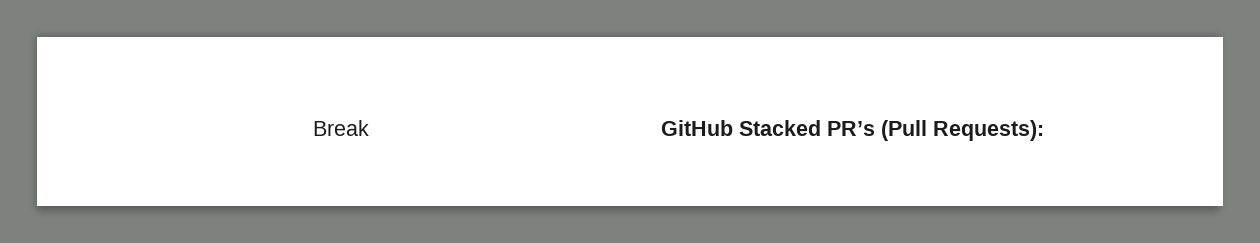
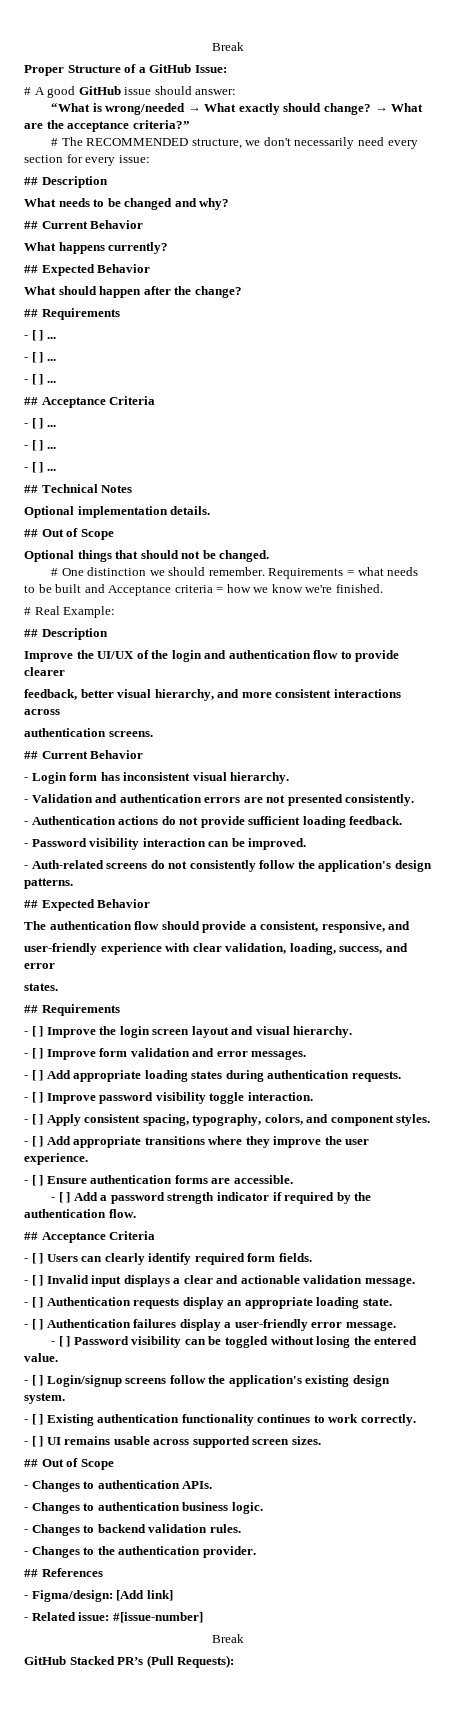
[313,120,369,136] Break -> [211,42,244,51] [24,64,227,76] [24,86,237,98] [51,103,424,115] [24,120,190,132] [51,137,418,149] [24,154,150,166] [24,176,108,188] [24,198,230,210] [24,220,144,229] [24,242,169,254] [24,264,151,276] [24,286,242,298] [24,308,120,320] [24,330,56,341] [24,352,56,363] [24,374,56,385] [24,396,156,408] [24,418,56,429] [24,440,56,451] [24,462,56,473] [24,484,133,493] [24,506,211,518] [24,528,114,540] [24,550,270,562] [51,567,419,579] [24,584,383,596] [24,606,116,618] [24,628,108,640] [24,650,400,662] [24,667,65,676] [24,689,401,701] [24,709,60,715] [24,728,153,737] [24,750,144,759] [24,772,290,784] [24,794,415,806] [24,816,403,828] [24,838,307,850] [24,860,432,872] [24,878,73,889] [24,899,151,911] [24,921,411,933] [24,943,408,955] [24,963,55,969] [24,983,58,991] [24,1004,120,1016] [24,1026,353,1038] [24,1048,307,1060] [24,1070,401,1082] [24,1092,313,1104] [24,1114,431,1126] [24,1136,370,1148] [24,1153,88,1165] [24,1175,293,1186] [51,1192,372,1204] [24,1209,136,1218] [24,1231,156,1243] [24,1253,312,1265] [24,1275,415,1287] [24,1297,392,1309] [24,1319,396,1331] [51,1336,418,1348] [24,1353,58,1362] [24,1375,390,1387] [24,1393,65,1404] [24,1414,416,1426] [24,1436,321,1448] [24,1458,114,1470] [24,1480,213,1492] [24,1502,263,1514] [24,1524,241,1536] [24,1546,256,1558] [24,1568,103,1577] [24,1590,173,1602] [24,1612,203,1623] [211,1634,244,1643] Break // Proper Structure of a GitHub Issue: // # A good GitHub issue should answer: // “What is wrong/needed → What exactly should change? → What are the acceptance criteria?” // # The RECOMMENDED structure, we don't necessarily need every section for every issue: // ## Description // What needs to be changed and why? // ## Current Behavior // What happens currently? // ## Expected Behavior // What should happen after the change? // ## Requirements // - [ ] ... // - [ ] ... // - [ ] ... // ## Acceptance Criteria // - [ ] ... // - [ ] ... // - [ ] ... // ## Technical Notes // Optional implementation details. // ## Out of Scope // Optional things that should not be changed. // # One distinction we should remember. Requirements = what needs to be built and Acceptance criteria = how we know we're finished. // # Real Example: // ## Description // Improve the UI/UX of the login and authentication flow to provide clearer // feedback, better visual hierarchy, and more consistent interactions across // authentication screens. // ## Current Behavior // - Login form has inconsistent visual hierarchy. // - Validation and authentication errors are not presented consistently. // - Authentication actions do not provide sufficient loading feedback. // - Password visibility interaction can be improved. // - Auth-related screens do not consistently follow the application's design patterns. // ## Expected Behavior // The authentication flow should provide a consistent, responsive, and // user-friendly experience with clear validation, loading, success, and error // states. // ## Requirements // - [ ] Improve the login screen layout and visual hierarchy. // - [ ] Improve form validation and error messages. // - [ ] Add appropriate loading states during authentication requests. // - [ ] Improve password visibility toggle interaction. // - [ ] Apply consistent spacing, typography, colors, and component styles. // - [ ] Add appropriate transitions where they improve the user experience. // - [ ] Ensure authentication forms are accessible. // - [ ] Add a password strength indicator if required by the authentication flow. // ## Acceptance Criteria // - [ ] Users can clearly identify required form fields. // - [ ] Invalid input displays a clear and actionable validation message. // - [ ] Authentication requests display an appropriate loading state. // - [ ] Authentication failures display a user-friendly error message. // - [ ] Password visibility can be toggled without losing the entered value. // - [ ] Login/signup screens follow the application's existing design system. // - [ ] Existing authentication functionality continues to work correctly. // - [ ] UI remains usable across supported screen sizes. // ## Out of Scope // - Changes to authentication APIs. // - Changes to authentication business logic. // - Changes to backend validation rules. // - Changes to the authentication provider. // ## References // - Figma/design: [Add link] // - Related issue: #[issue-number] // Break

